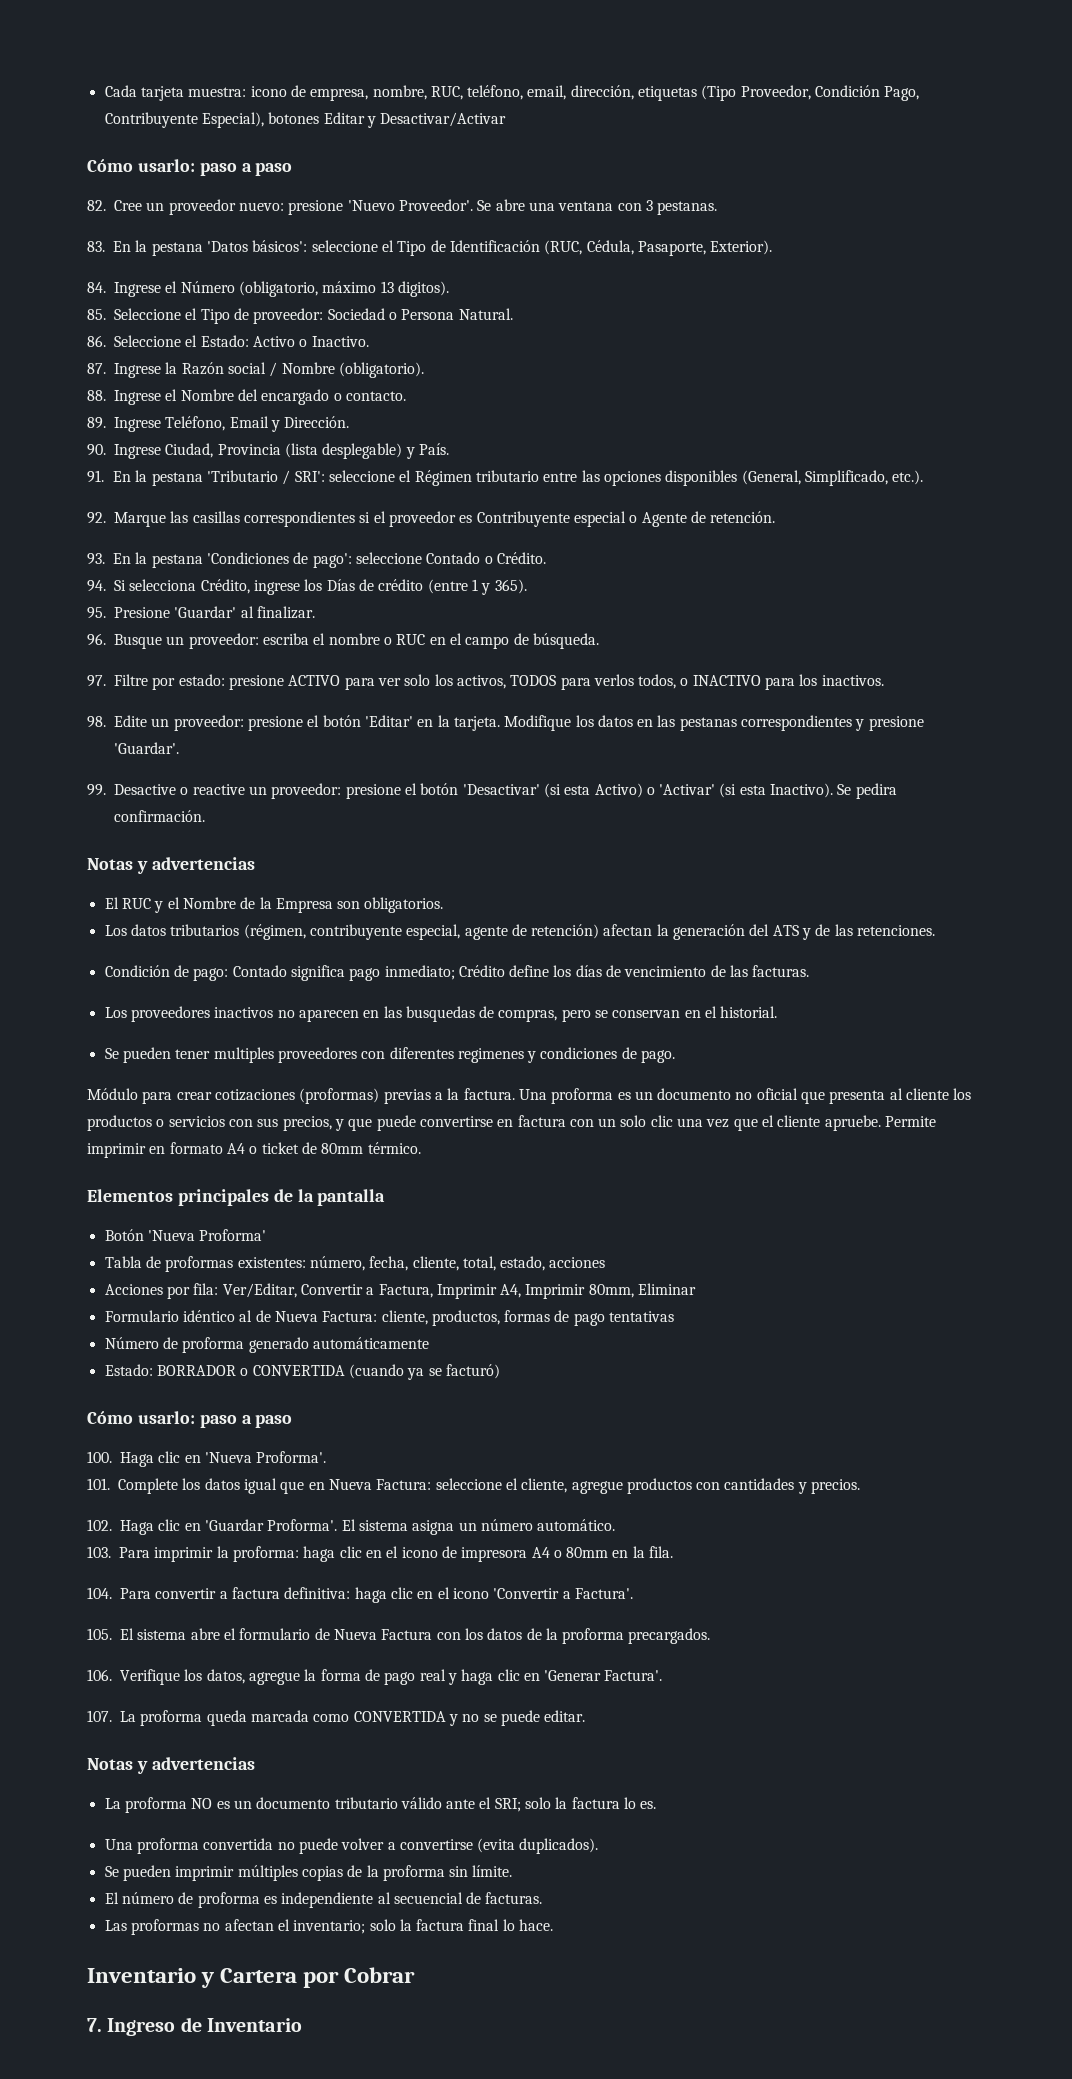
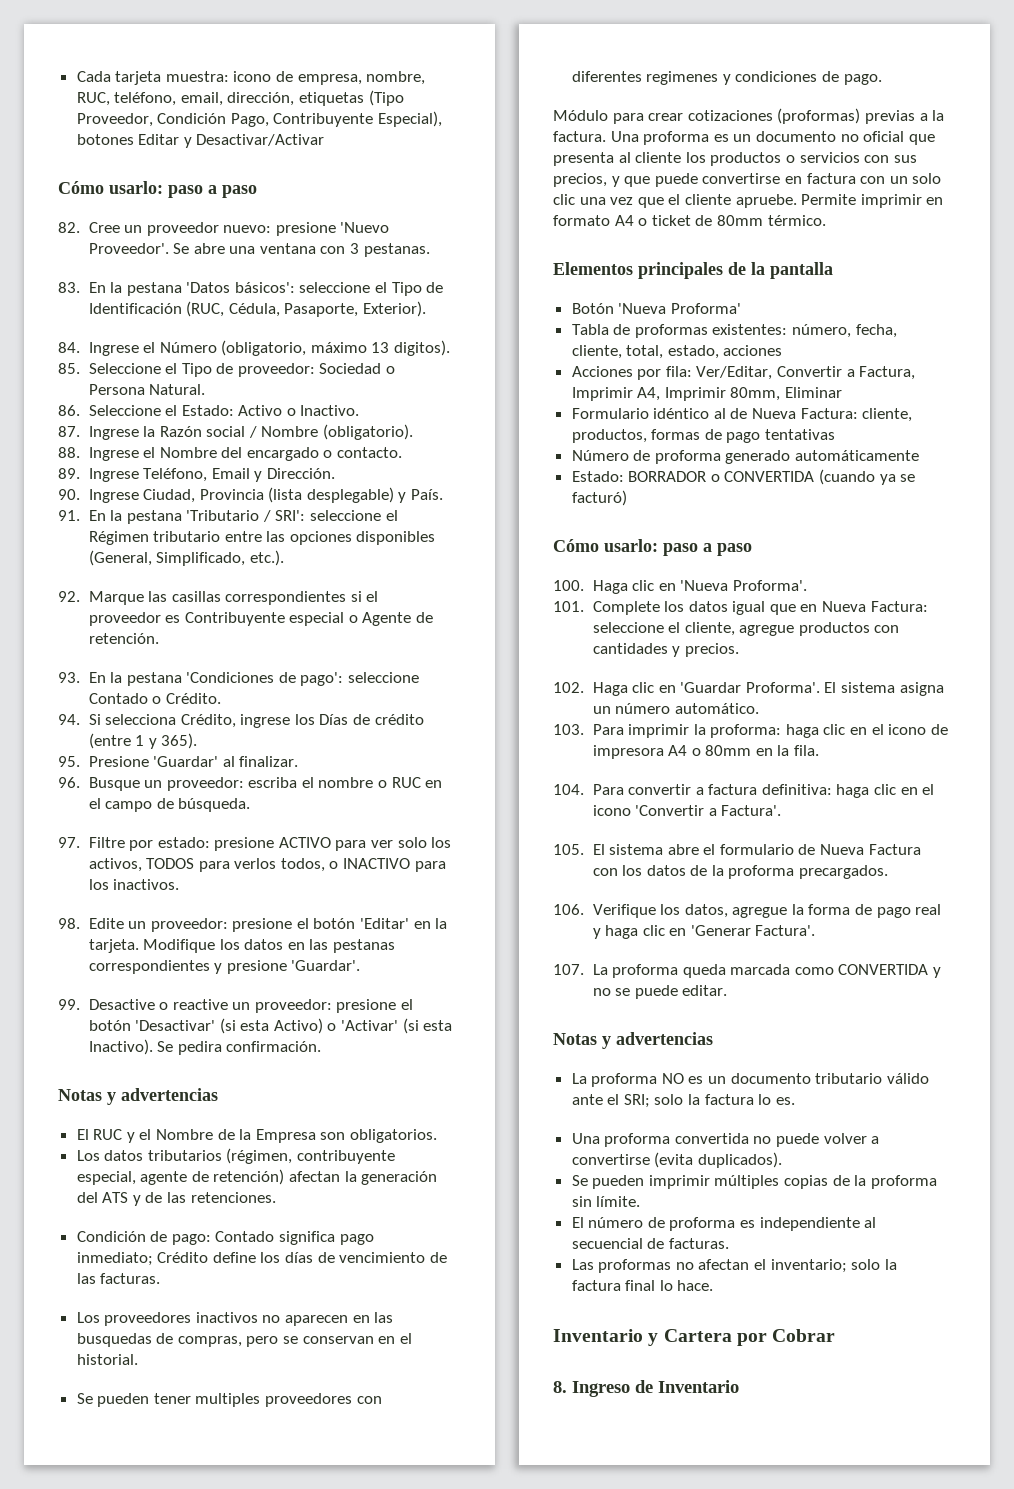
[87,2018,102,2032] 7. -> [553,1381,567,1393] 8.

